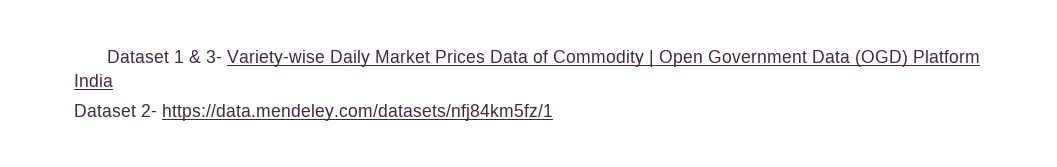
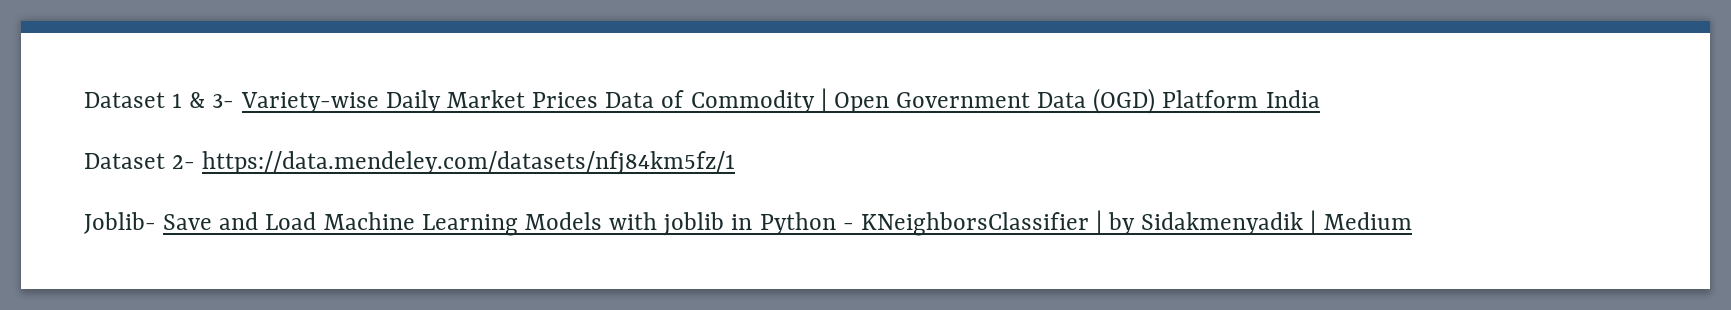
(553, 112) none -> [84,210,1412,236] // Joblib- Save and Load Machine Learning Models with joblib in Python - KNeighborsClassifier | by Sidakmenyadik | Medium

